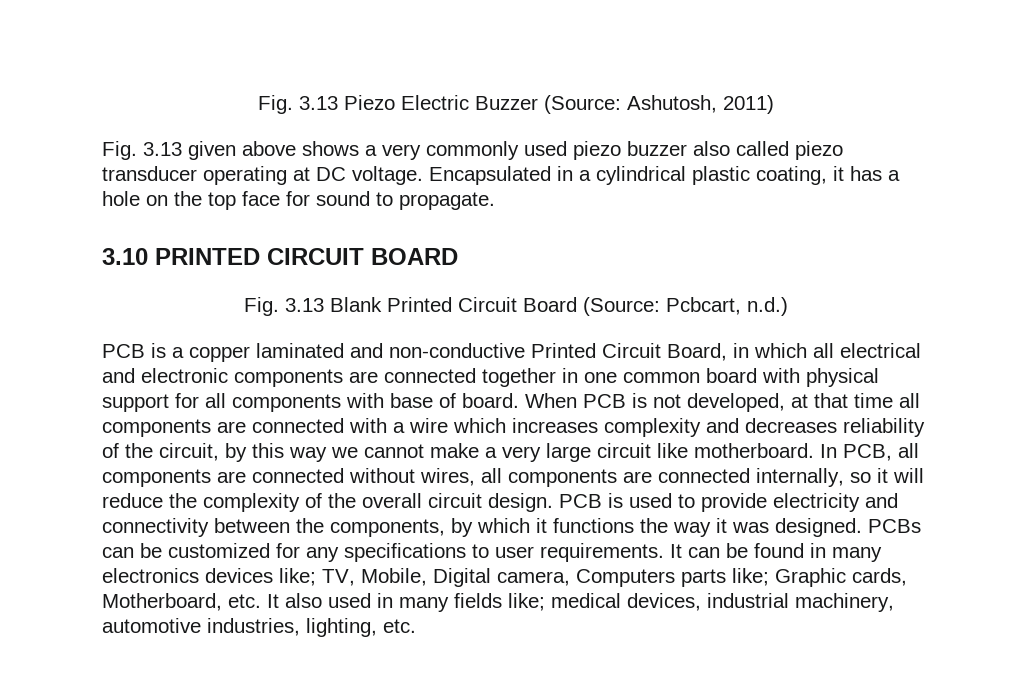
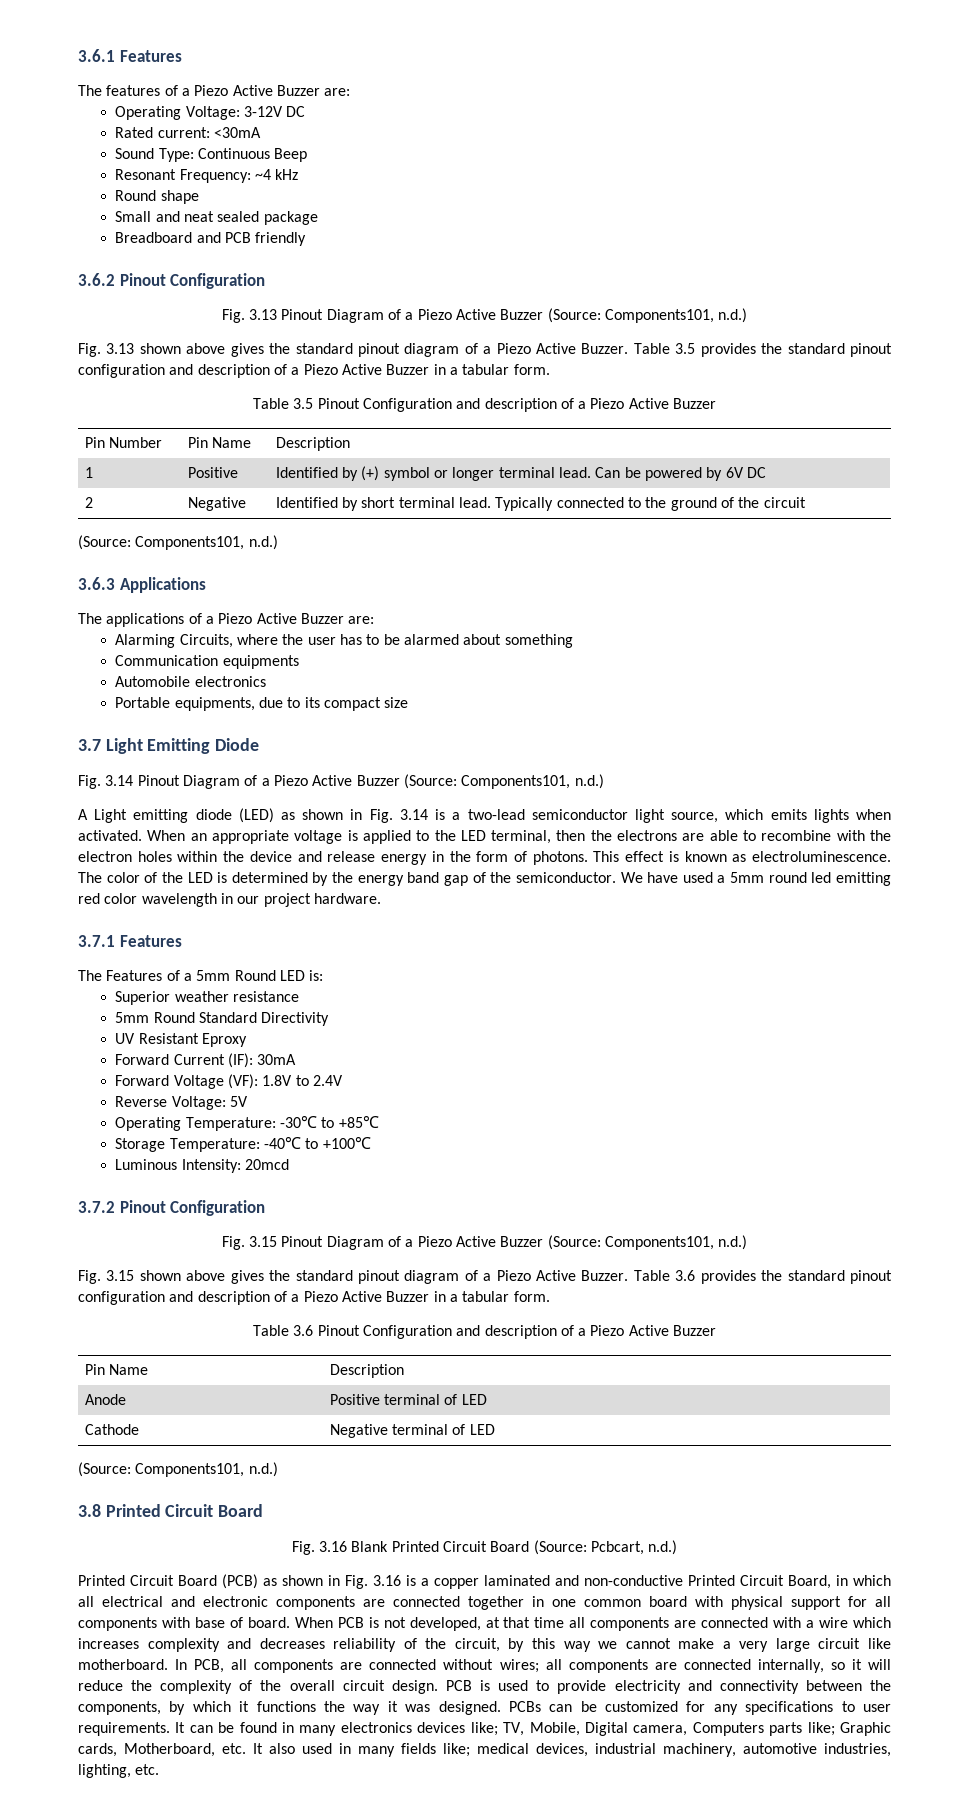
[258,95,774,114] [102,141,843,160] [102,166,900,185] [102,191,495,210] [102,248,458,265] [244,297,324,316] Fig. 3.13 Piezo Electric Buzzer (Source: Ashutosh, 2011) // Fig. 3.13 given above shows a very commonly used piezo buzzer also called piezo transducer operating at DC voltage. Encapsulated in a cylindrical plastic coating, it has a hole on the top face for sound to propagate. // 3.10 PRINTED CIRCUIT BOARD // Fig. 3.13 -> [78,49,182,62] [78,85,351,96] [115,106,306,120] [115,127,261,138] [115,148,308,162] [115,169,299,183] [115,190,199,204] [115,211,318,225] [115,232,307,246] [78,273,266,289] [221,308,748,323] [78,343,893,357] [78,364,550,378] [252,398,717,412] [84,437,163,448] [187,437,252,448] [275,437,350,451] [84,467,93,478] [187,467,238,478] [275,466,767,481] [84,497,93,508] [187,497,246,511] [275,497,806,511] [78,535,278,550] [78,577,206,593] [78,613,375,627] [115,634,573,648] [115,655,299,669] [115,676,266,687] [115,697,409,711] [78,738,260,754] [78,774,604,789] [78,808,892,823] [78,830,891,844] [78,851,891,865] [78,872,891,886] [78,893,381,907] [78,935,182,947] [78,970,324,981] [115,991,299,1005] [115,1012,330,1026] [115,1033,247,1047] [115,1053,297,1068] [115,1074,343,1089] [115,1096,248,1110] [115,1115,379,1131] [115,1136,371,1152] [115,1159,289,1173] [78,1200,266,1216] [221,1235,748,1250] [78,1270,893,1284] [78,1291,550,1305] [252,1325,717,1339] [84,1364,149,1375] [329,1364,404,1378] [84,1394,126,1405] [329,1394,487,1405] [84,1424,139,1435] [329,1424,495,1438] [78,1462,278,1477] [78,1504,264,1517] [291,1541,348,1555] 3.6.1 Features // The features of a Piezo Active Buzzer are: // Operating Voltage: 3-12V DC // Rated current: <30mA // Sound Type: Continuous Beep // Resonant Frequency: ~4 kHz // Round shape // Small and neat sealed package // Breadboard and PCB friendly // 3.6.2 Pinout Configuration // Fig. 3.13 Pinout Diagram of a Piezo Active Buzzer (Source: Components101, n.d.) // Fig. 3.13 shown above gives the standard pinout diagram of a Piezo Active Buzzer. Table 3.5 provides the standard pinout configuration and description of a Piezo Active Buzzer in a tabular form. // Table 3.5 Pinout Configuration and description of a Piezo Active Buzzer // Pin Number | Pin Name | Description // 1 | Positive | Identified by (+) symbol or longer terminal lead. Can be powered by 6V DC // 2 | Negative | Identified by short terminal lead. Typically connected to the ground of the circuit // (Source: Components101, n.d.) // 3.6.3 Applications // The applications of a Piezo Active Buzzer are: // Alarming Circuits, where the user has to be alarmed about something // Communication equipments // Automobile electronics // Portable equipments, due to its compact size // 3.7 Light Emitting Diode // Fig. 3.14 Pinout Diagram of a Piezo Active Buzzer (Source: Components101, n.d.) // A Light emitting diode (LED) as shown in Fig. 3.14 is a two-lead semiconductor light source, which emits lights when activated. When an appropriate voltage is applied to the LED terminal, then the electrons are able to recombine with the electron holes within the device and release energy in the form of photons. This effect is known as electroluminescence. The color of the LED is determined by the energy band gap of the semiconductor. We have used a 5mm round led emitting red color wavelength in our project hardware. // 3.7.1 Features // The Features of a 5mm Round LED is: // Superior weather resistance // 5mm Round Standard Directivity // UV Resistant Eproxy // Forward Current (IF): 30mA // Forward Voltage (VF): 1.8V to 2.4V // Reverse Voltage: 5V // Operating Temperature: -30℃ to +85℃ // Storage Temperature: -40℃ to +100℃ // Luminous Intensity: 20mcd // 3.7.2 Pinout Configuration // Fig. 3.15 Pinout Diagram of a Piezo Active Buzzer (Source: Components101, n.d.) // Fig. 3.15 shown above gives the standard pinout diagram of a Piezo Active Buzzer. Table 3.6 provides the standard pinout configuration and description of a Piezo Active Buzzer in a tabular form. // Table 3.6 Pinout Configuration and description of a Piezo Active Buzzer // Pin Name | Description // Anode | Positive terminal of LED // Cathode | Negative terminal of LED // (Source: Components101, n.d.) // 3.8 Printed Circuit Board // Fig. 3.16
[102,344,145,358] PCB -> [78,1574,401,1589] Printed Circuit Board (PCB) as shown in Fig. 3.16
[420,468,475,486] wires, -> [499,1659,539,1673] wires;

